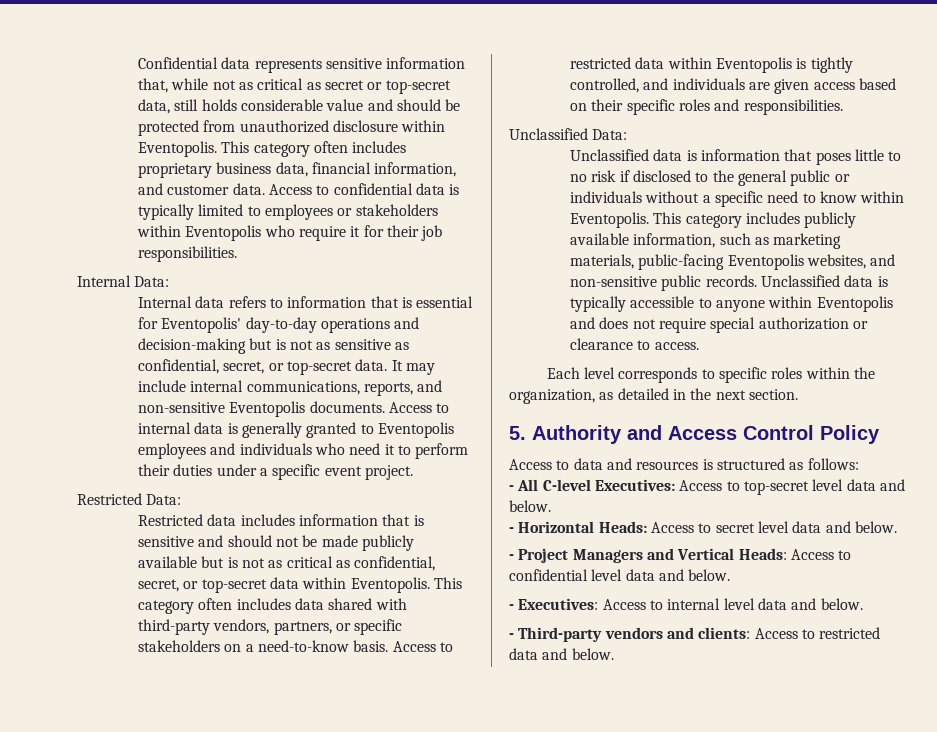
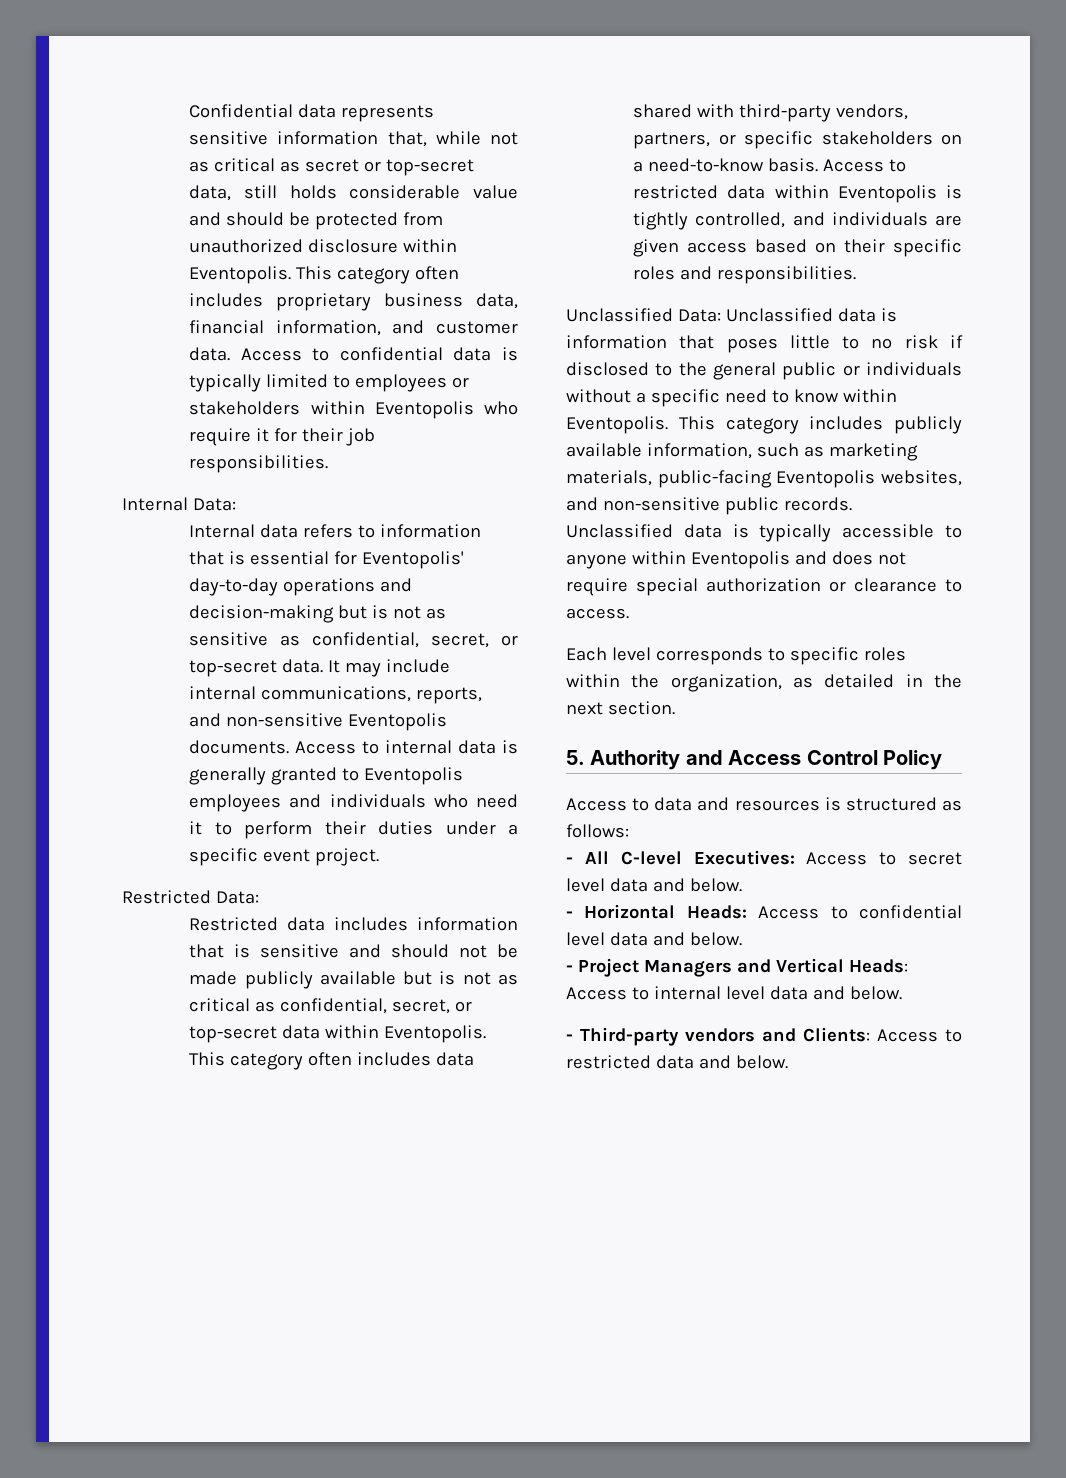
(628, 134) // -> (721, 315) none
[743,481,809,495] top-secret -> [908,852,962,865] secret
[715,523,755,533] secret -> [859,905,962,919] confidential
[509,569,731,581] [509,598,663,610] confidential level data and below. // - Executives: Access to -> (649, 993) none
[698,627,751,639] clients: -> [803,1027,870,1042] Clients:

